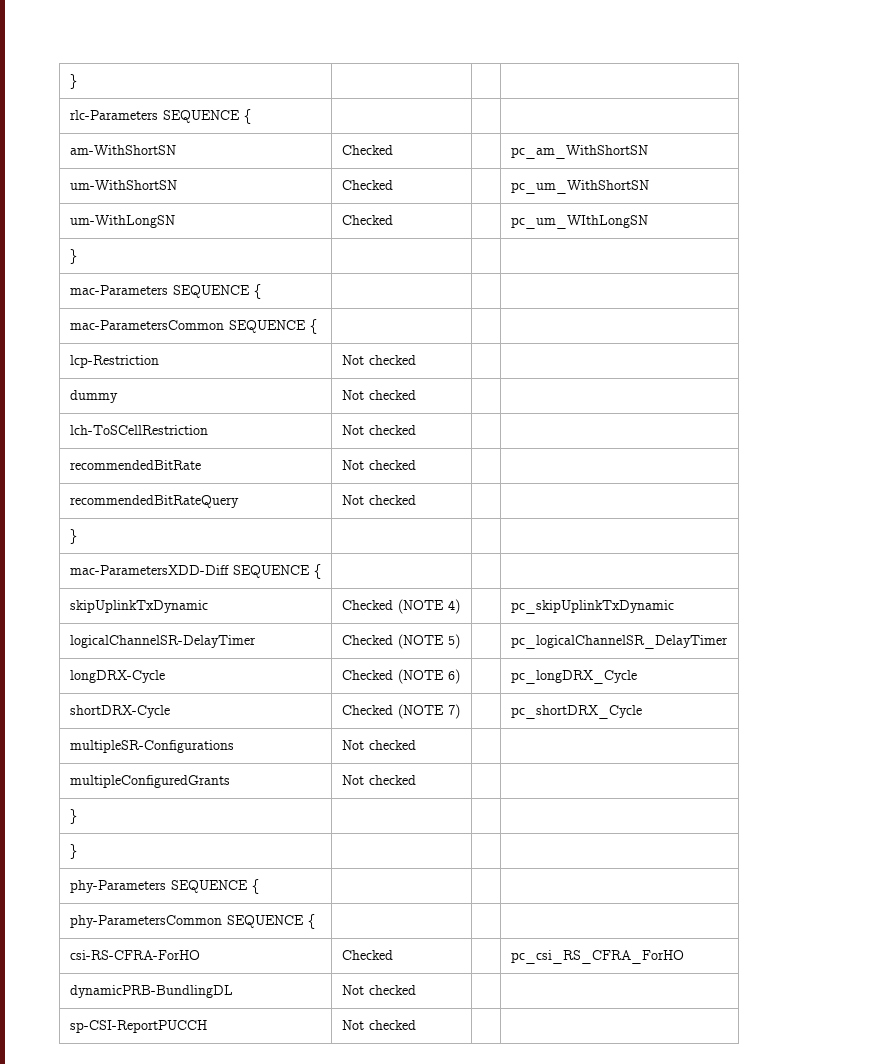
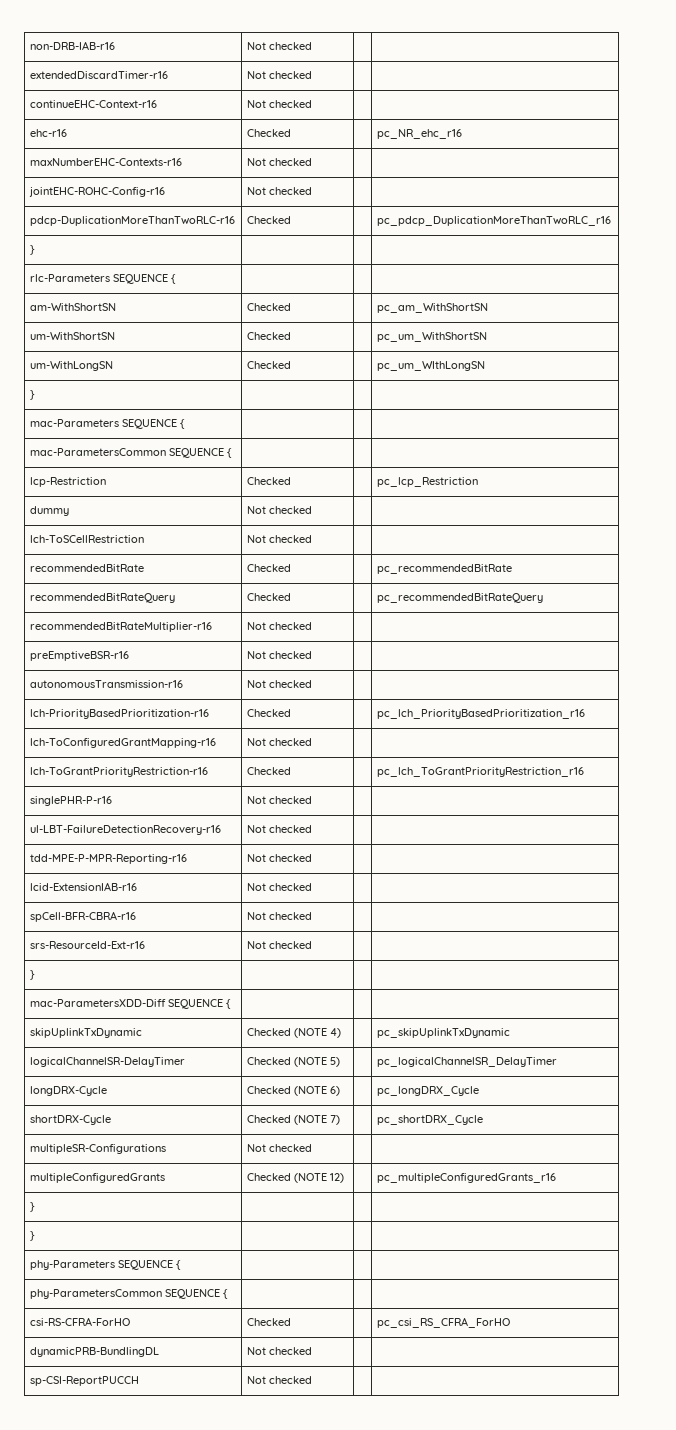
(69, 81) none -> [30,41,116,50] [247,42,313,50] [30,71,169,79] [247,71,313,79] [30,100,158,108] [247,100,313,108] [30,129,68,137] [247,129,292,137] [377,129,463,139] [30,158,183,166] [247,158,313,166] [29,187,166,197] [247,187,313,195] [30,216,236,226] [247,216,292,224] [377,216,612,226] non-DRB-IAB-r16 | Not checked | | // extendedDiscardTimer-r16 | Not checked | | // continueEHC-Context-r16 | Not checked | | // ehc-r16 | Checked | | pc_NR_ehc_r16 // maxNumberEHC-Contexts-r16 | Not checked | | // jointEHC-ROHC-Config-r16 | Not checked | | // pdcp-DuplicationMoreThanTwoRLC-r16 | Checked | | pc_pdcp_DuplicationMoreThanTwoRLC_r16 //
[341,355,416,365] Not checked | | -> [247,477,292,485] [377,477,479,487] Checked | | pc_lcp_Restriction
[341,460,416,470] [69,495,239,508] Not checked | | // recommendedBitRateQuery -> [247,564,292,572] [377,564,513,574] [30,593,176,603] [247,593,292,601] [377,593,544,603] [30,622,213,632] [247,622,313,630] [30,651,130,661] [247,651,313,659] [30,680,184,688] [247,680,313,688] [30,709,210,719] [247,709,292,717] [377,709,586,719] [30,738,217,748] [247,738,313,746] [30,767,209,777] [247,767,292,775] [377,767,585,777] [30,796,113,806] [247,796,313,804] [30,825,222,835] [247,825,313,833] [30,854,188,864] [247,854,313,862] [30,882,138,891] [247,883,313,891] [30,911,137,922] [247,912,313,920] [30,941,146,949] Checked | | pc_recommendedBitRate // recommendedBitRateQuery | Checked | | pc_recommendedBitRateQuery // recommendedBitRateMultiplier-r16 | Not checked | | // preEmptiveBSR-r16 | Not checked | | // autonomousTransmission-r16 | Not checked | | // lch-PriorityBasedPrioritization-r16 | Checked | | pc_lch_PriorityBasedPrioritization_r16 // lch-ToConfiguredGrantMapping-r16 | Not checked | | // lch-ToGrantPriorityRestriction-r16 | Checked | | pc_lch_ToGrantPriorityRestriction_r16 // singlePHR-P-r16 | Not checked | | // ul-LBT-FailureDetectionRecovery-r16 | Not checked | | // tdd-MPE-P-MPR-Reporting-r16 | Not checked | | // lcid-ExtensionIAB-r16 | Not checked | | // spCell-BFR-CBRA-r16 | Not checked | | // srs-ResourceId-Ext-r16
[341,775,416,785] Not checked | | -> [247,1173,345,1183] [377,1173,557,1183] Checked (NOTE 12) | | pc_multipleConfiguredGrants_r16

